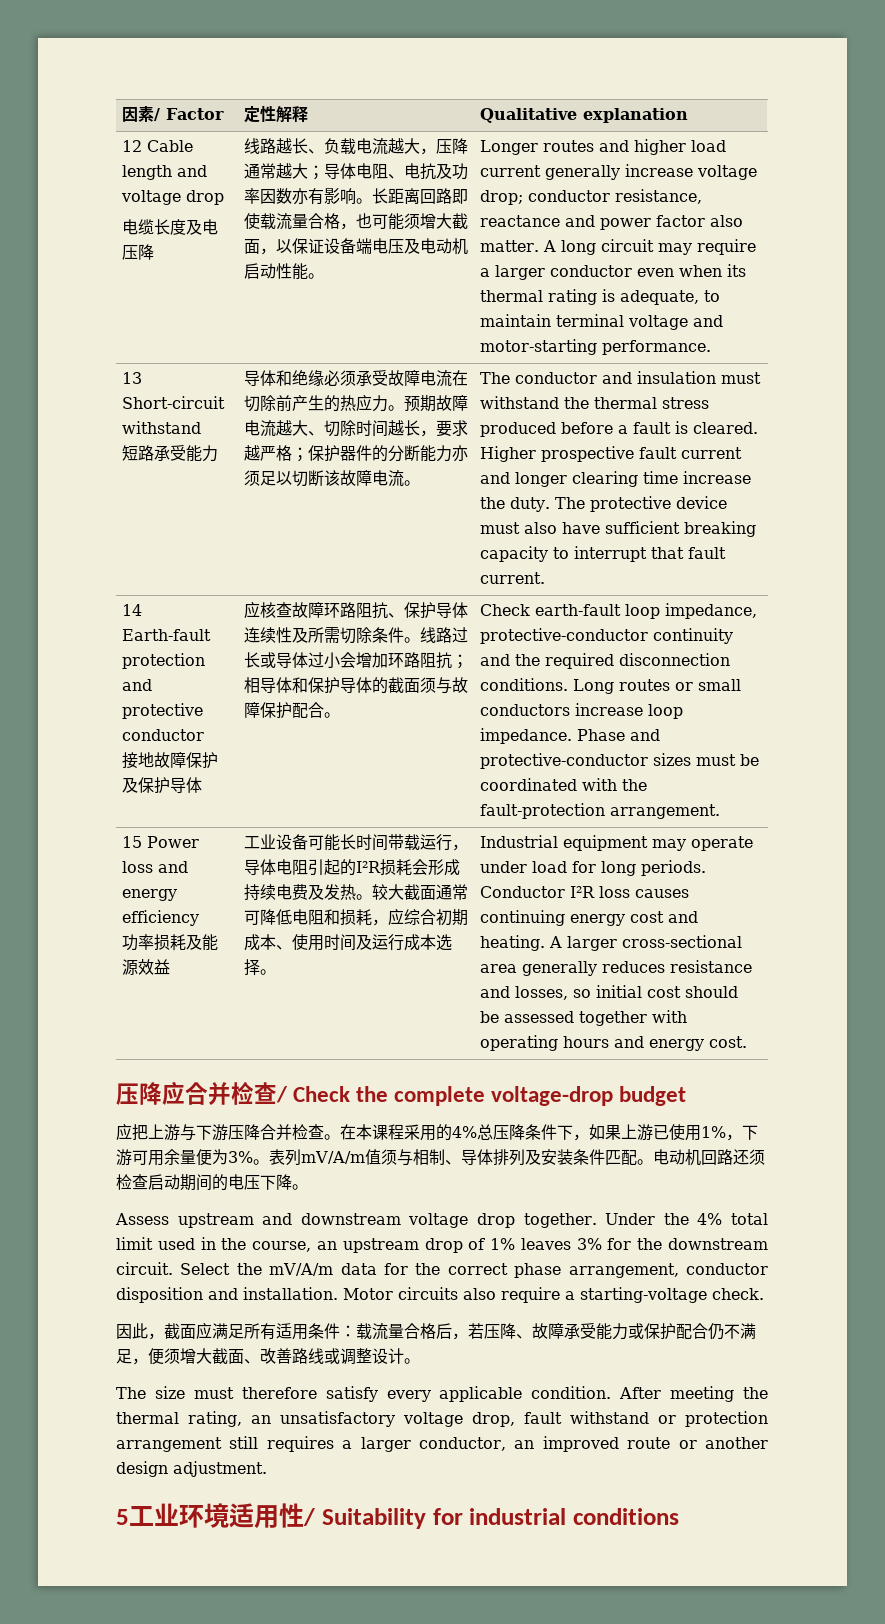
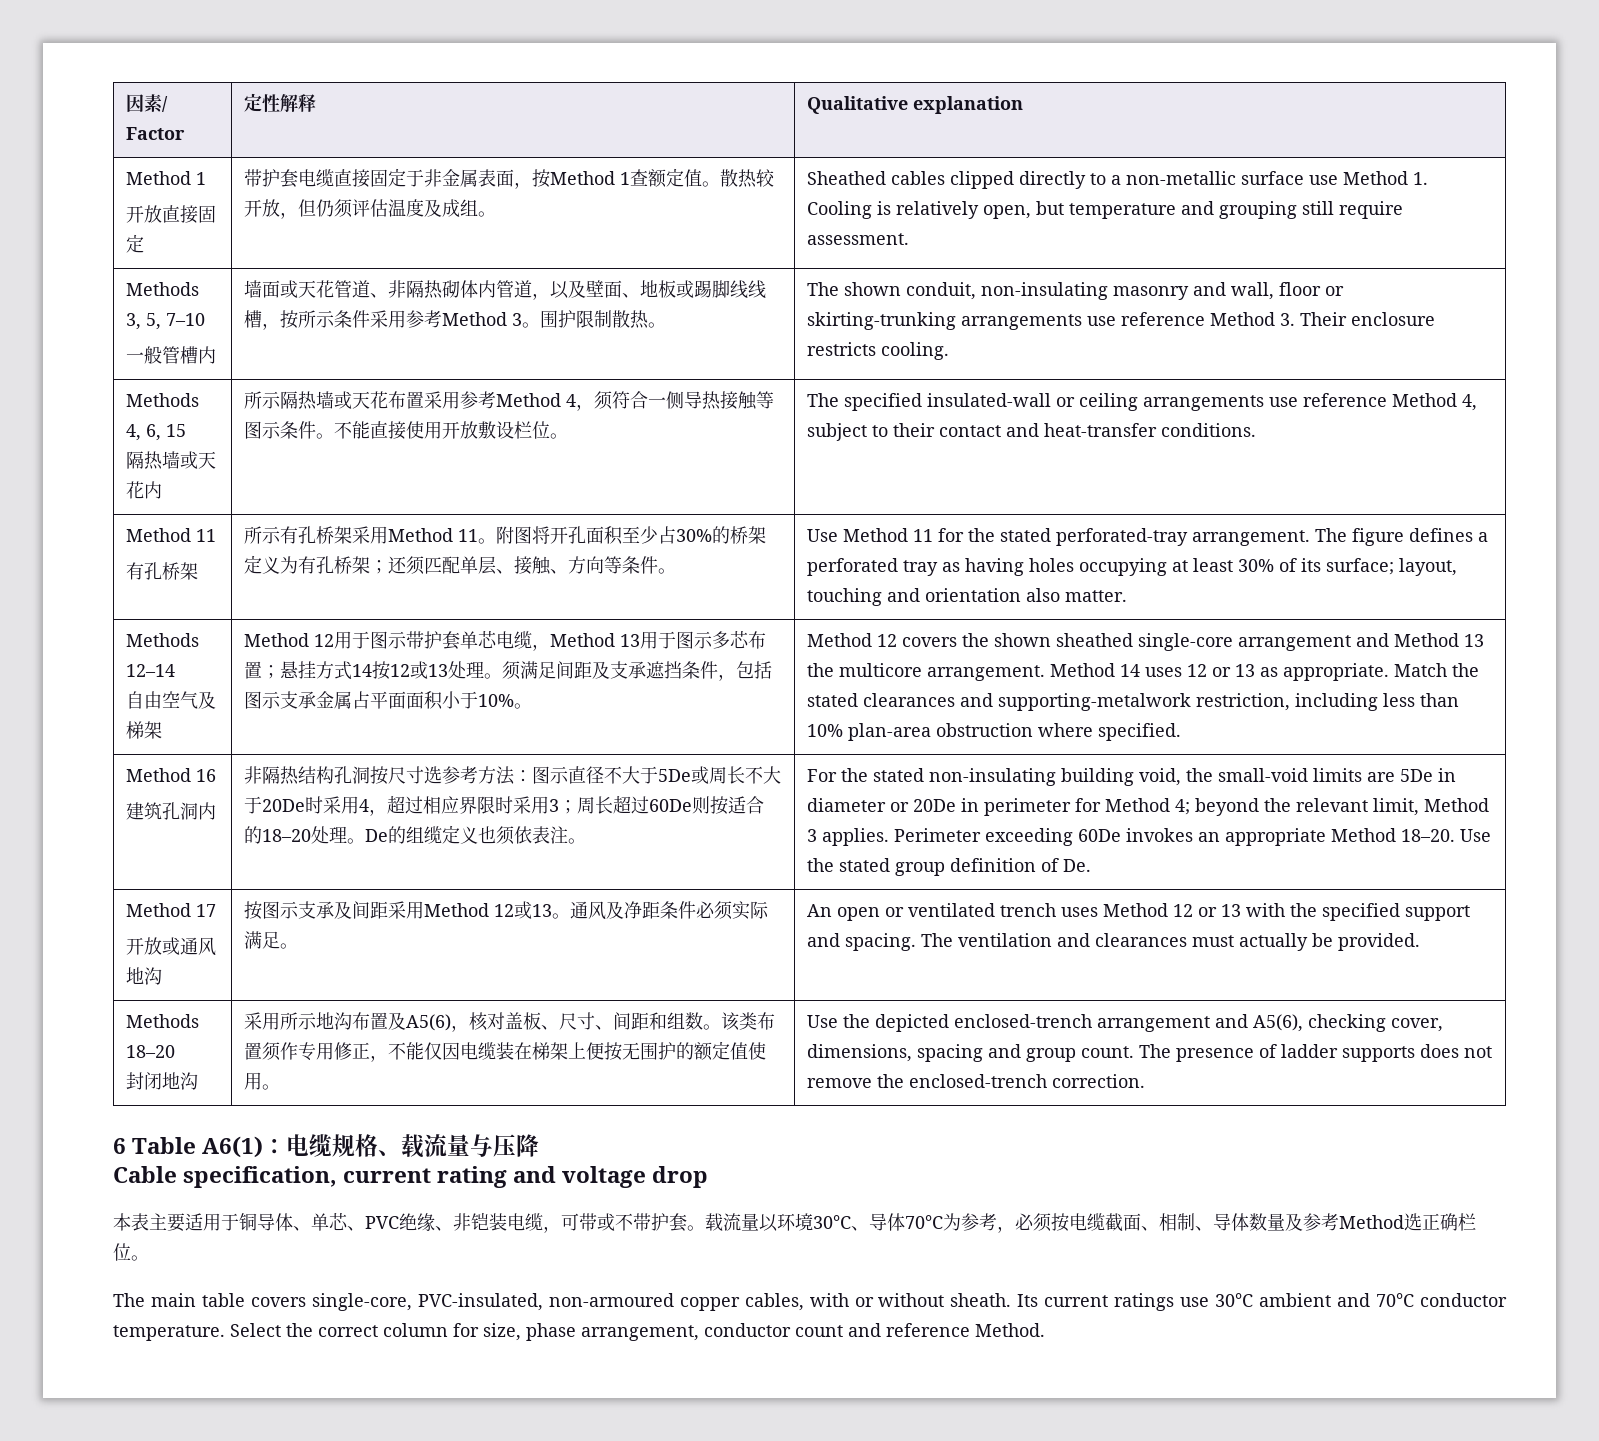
[122,140,194,152] [122,165,208,180] [121,190,225,205] [122,219,219,235] [122,244,155,260] [244,138,469,155] [244,163,469,180] [244,188,469,205] [244,213,469,230] [244,238,469,255] [244,263,325,280] [480,139,727,155] [480,164,758,180] [480,189,703,205] [480,215,744,230] [480,239,757,255] [480,264,747,280] [480,289,721,305] [480,314,724,330] [480,339,712,355] [122,372,143,384] [122,396,226,409] [122,421,202,434] [122,445,219,462] [244,370,469,387] [244,394,469,412] [244,420,469,437] [244,445,469,462] [244,470,421,487] [480,371,762,384] [480,396,710,409] [480,421,759,437] [480,446,743,462] [480,471,752,487] [480,496,728,512] [480,521,757,537] [480,546,727,562] [480,572,546,584] [122,604,143,616] [122,629,212,641] [122,653,206,669] [122,679,153,691] [122,703,204,719] [122,729,205,741] [122,752,219,769] [122,777,203,794] [244,601,469,619] [244,627,469,644] [244,652,469,669] [244,677,469,694] [244,702,341,719] [480,603,758,619] [480,628,734,644] [480,653,731,669] [480,678,742,694] [480,703,684,719] [480,728,661,744] [480,753,760,769] [480,778,648,791] [480,803,721,819] [122,836,200,848] [122,861,189,873] [122,889,178,901] [122,910,200,926] [122,934,219,951] [122,959,171,976] [244,834,469,851] [244,859,461,876] [244,884,469,901] [244,908,469,926] [244,934,453,951] [244,959,277,976] [480,835,754,851] [480,860,707,876] [480,886,690,898] [480,910,699,926] [480,935,743,951] [480,960,753,976] [480,985,739,1000] [480,1010,688,1026] [480,1035,748,1051] [116,1081,687,1106] [116,1123,758,1141] [116,1149,765,1166] [116,1174,308,1191] [115,1213,768,1228] [116,1237,768,1253] [116,1262,768,1278] [116,1287,764,1303] [116,1322,756,1340] [116,1348,420,1365] [116,1386,768,1402] [116,1411,768,1427] [116,1436,768,1452] [116,1461,267,1477] [116,1503,679,1529] 12 Cable length and voltage drop // 电缆长度及电压降 | 线路越长、负载电流越大，压降通常越大；导体电阻、电抗及功率因数亦有影响。长距离回路即使载流量合格，也可能须增大截面，以保证设备端电压及电动机启动性能。 | Longer routes and higher load current generally increase voltage drop; conductor resistance, reactance and power factor also matter. A long circuit may require a larger conductor even when its thermal rating is adequate, to maintain terminal voltage and motor-starting performance. // 13 Short-circuit withstand // 短路承受能力 | 导体和绝缘必须承受故障电流在切除前产生的热应力。预期故障电流越大、切除时间越长，要求越严格；保护器件的分断能力亦须足以切断该故障电流。 | The conductor and insulation must withstand the thermal stress produced before a fault is cleared. Higher prospective fault current and longer clearing time increase the duty. The protective device must also have sufficient breaking capacity to interrupt that fault current. // 14 Earth-fault protection and protective conductor // 接地故障保护及保护导体 | 应核查故障环路阻抗、保护导体连续性及所需切除条件。线路过长或导体过小会增加环路阻抗；相导体和保护导体的截面须与故障保护配合。 | Check earth-fault loop impedance, protective-conductor continuity and the required disconnection conditions. Long routes or small conductors increase loop impedance. Phase and protective-conductor sizes must be coordinated with the fault-protection arrangement. // 15 Power loss and energy efficiency // 功率损耗及能源效益 | 工业设备可能长时间带载运行，导体电阻引起的I²R损耗会形成持续电费及发热。较大截面通常可降低电阻和损耗，应综合初期成本、使用时间及运行成本选择。 | Industrial equipment may operate under load for long periods. Conductor I²R loss causes continuing energy cost and heating. A larger cross-sectional area generally reduces resistance and losses, so initial cost should be assessed together with operating hours and energy cost. // 压降应合并检查/ Check the complete voltage-drop budget // 应把上游与下游压降合并检查。在本课程采用的4%总压降条件下，如果上游已使用1%，下游可用余量便为3%。表列mV/A/m值须与相制、导体排列及安装条件匹配。电动机回路还须检查启动期间的电压下降。 // Assess upstream and downstream voltage drop together. Under the 4% total limit used in the course, an upstream drop of 1% leaves 3% for the downstream circuit. Select the mV/A/m data for the correct phase arrangement, conductor disposition and installation. Motor circuits also require a starting-voltage check. // 因此，截面应满足所有适用条件：载流量合格后，若压降、故障承受能力或保护配合仍不满足，便须增大截面、改善路线或调整设计。 // The size must therefore satisfy every applicable condition. After meeting the thermal rating, an unsatisfactory voltage drop, fault withstand or protection arrangement still requires a larger conductor, an improved route or another design adjustment. // 5工业环境适用性/ Suitability for industrial conditions -> [126,171,207,185] [126,205,217,224] [126,234,145,253] [244,168,776,189] [244,199,497,219] [807,171,1429,189] [807,201,1404,219] [807,233,910,245] [126,282,200,296] [126,313,206,330] [126,346,217,364] [244,280,767,300] [244,310,667,330] [807,282,1345,300] [807,312,1436,330] [807,342,950,360] [126,393,200,407] [126,424,187,441] [126,451,217,470] [126,481,163,499] [244,391,775,411] [244,421,569,440] [807,393,1478,411] [807,423,1257,441] [126,528,217,542] [126,562,199,580] [244,526,767,545] [244,555,677,575] [807,528,1489,546] [807,558,1458,576] [807,588,1128,606] [126,633,200,647] [126,664,176,677] [126,691,217,709] [126,721,163,739] [244,631,767,651] [244,661,773,681] [244,691,533,710] [807,633,1485,651] [807,663,1480,681] [807,693,1460,711] [807,723,1182,741] [126,768,217,782] [126,802,217,820] [244,766,782,785] [244,795,765,816] [244,825,587,845] [807,768,1457,786] [807,798,1490,816] [807,828,1492,846] [807,858,1092,876] [126,903,217,917] [126,937,217,956] [126,967,163,985] [244,901,770,920] [244,931,299,949] [807,903,1471,921] [807,933,1421,951] [126,1014,200,1028] [126,1045,176,1058] [126,1072,199,1090] [244,1012,776,1032] [244,1041,767,1062] [244,1072,281,1090] [807,1014,1444,1032] [807,1044,1493,1062] [807,1074,1146,1088] [113,1134,540,1158] [113,1166,709,1188] [113,1212,1476,1233] [113,1243,149,1261] [113,1293,1508,1311] [113,1323,1045,1341] Method 1 // 开放直接固定 | 带护套电缆直接固定于非金属表面，按Method 1查额定值。散热较开放，但仍须评估温度及成组。 | Sheathed cables clipped directly to a non-metallic surface use Method 1. Cooling is relatively open, but temperature and grouping still require assessment. // Methods 3, 5, 7–10 // 一般管槽内 | 墙面或天花管道、非隔热砌体内管道，以及壁面、地板或踢脚线线槽，按所示条件采用参考Method 3。围护限制散热。 | The shown conduit, non-insulating masonry and wall, floor or skirting-trunking arrangements use reference Method 3. Their enclosure restricts cooling. // Methods 4, 6, 15 // 隔热墙或天花内 | 所示隔热墙或天花布置采用参考Method 4，须符合一侧导热接触等图示条件。不能直接使用开放敷设栏位。 | The specified insulated-wall or ceiling arrangements use reference Method 4, subject to their contact and heat-transfer conditions. // Method 11 // 有孔桥架 | 所示有孔桥架采用Method 11。附图将开孔面积至少占30%的桥架定义为有孔桥架；还须匹配单层、接触、方向等条件。 | Use Method 11 for the stated perforated-tray arrangement. The figure defines a perforated tray as having holes occupying at least 30% of its surface; layout, touching and orientation also matter. // Methods 12–14 // 自由空气及梯架 | Method 12用于图示带护套单芯电缆，Method 13用于图示多芯布置；悬挂方式14按12或13处理。须满足间距及支承遮挡条件，包括图示支承金属占平面面积小于10%。 | Method 12 covers the shown sheathed single-core arrangement and Method 13 the multicore arrangement. Method 14 uses 12 or 13 as appropriate. Match the stated clearances and supporting-metalwork restriction, including less than 10% plan-area obstruction where specified. // Method 16 // 建筑孔洞内 | 非隔热结构孔洞按尺寸选参考方法：图示直径不大于5De或周长不大于20De时采用4，超过相应界限时采用3；周长超过60De则按适合的18–20处理。De的组缆定义也须依表注。 | For the stated non-insulating building void, the small-void limits are 5De in diameter or 20De in perimeter for Method 4; beyond the relevant limit, Method 3 applies. Perimeter exceeding 60De invokes an appropriate Method 18–20. Use the stated group definition of De. // Method 17 // 开放或通风地沟 | 按图示支承及间距采用Method 12或13。通风及净距条件必须实际满足。 | An open or ventilated trench uses Method 12 or 13 with the specified support and spacing. The ventilation and clearances must actually be provided. // Methods 18–20 // 封闭地沟 | 采用所示地沟布置及A5(6)，核对盖板、尺寸、间距和组数。该类布置须作专用修正，不能仅因电缆装在梯架上便按无围护的额定值使用。 | Use the depicted enclosed-trench arrangement and A5(6), checking cover, dimensions, spacing and group count. The presence of ladder supports does not remove the enclosed-trench correction. // 6 Table A6(1)：电缆规格、载流量与压降 // Cable specification, current rating and voltage drop // 本表主要适用于铜导体、单芯、PVC绝缘、非铠装电缆，可带或不带护套。载流量以环境30°C、导体70°C为参考，必须按电缆截面、相制、导体数量及参考Method选正确栏位。 // The main table covers single-core, PVC-insulated, non-armoured copper cables, with or without sheath. Its current ratings use 30°C ambient and 70°C conductor temperature. Select the correct column for size, phase arrangement, conductor count and reference Method.

